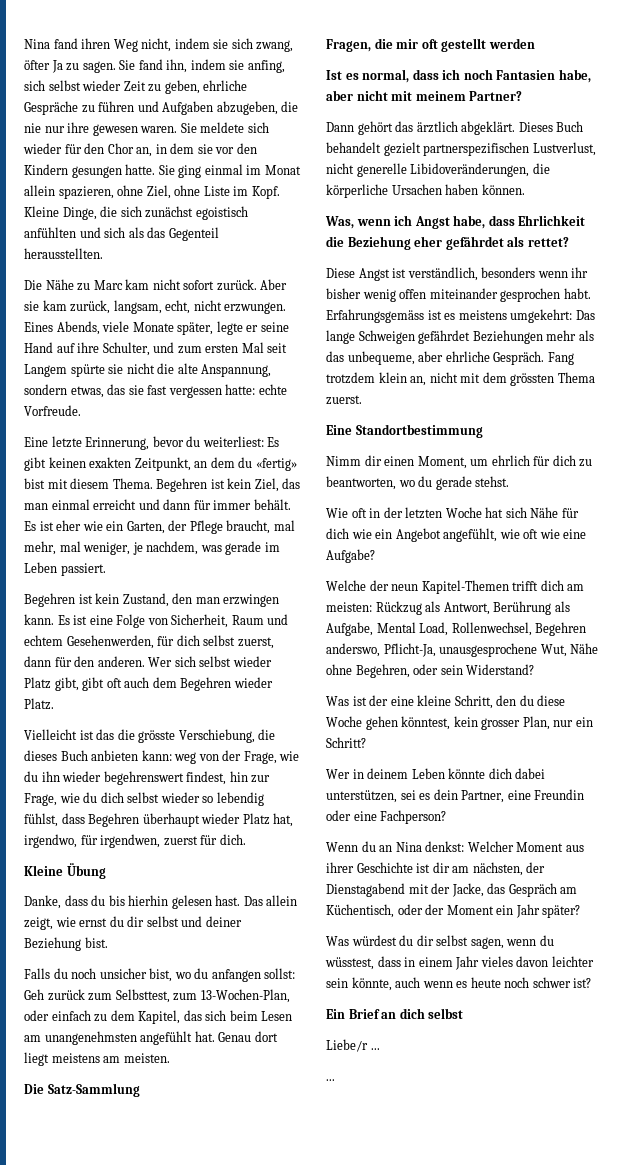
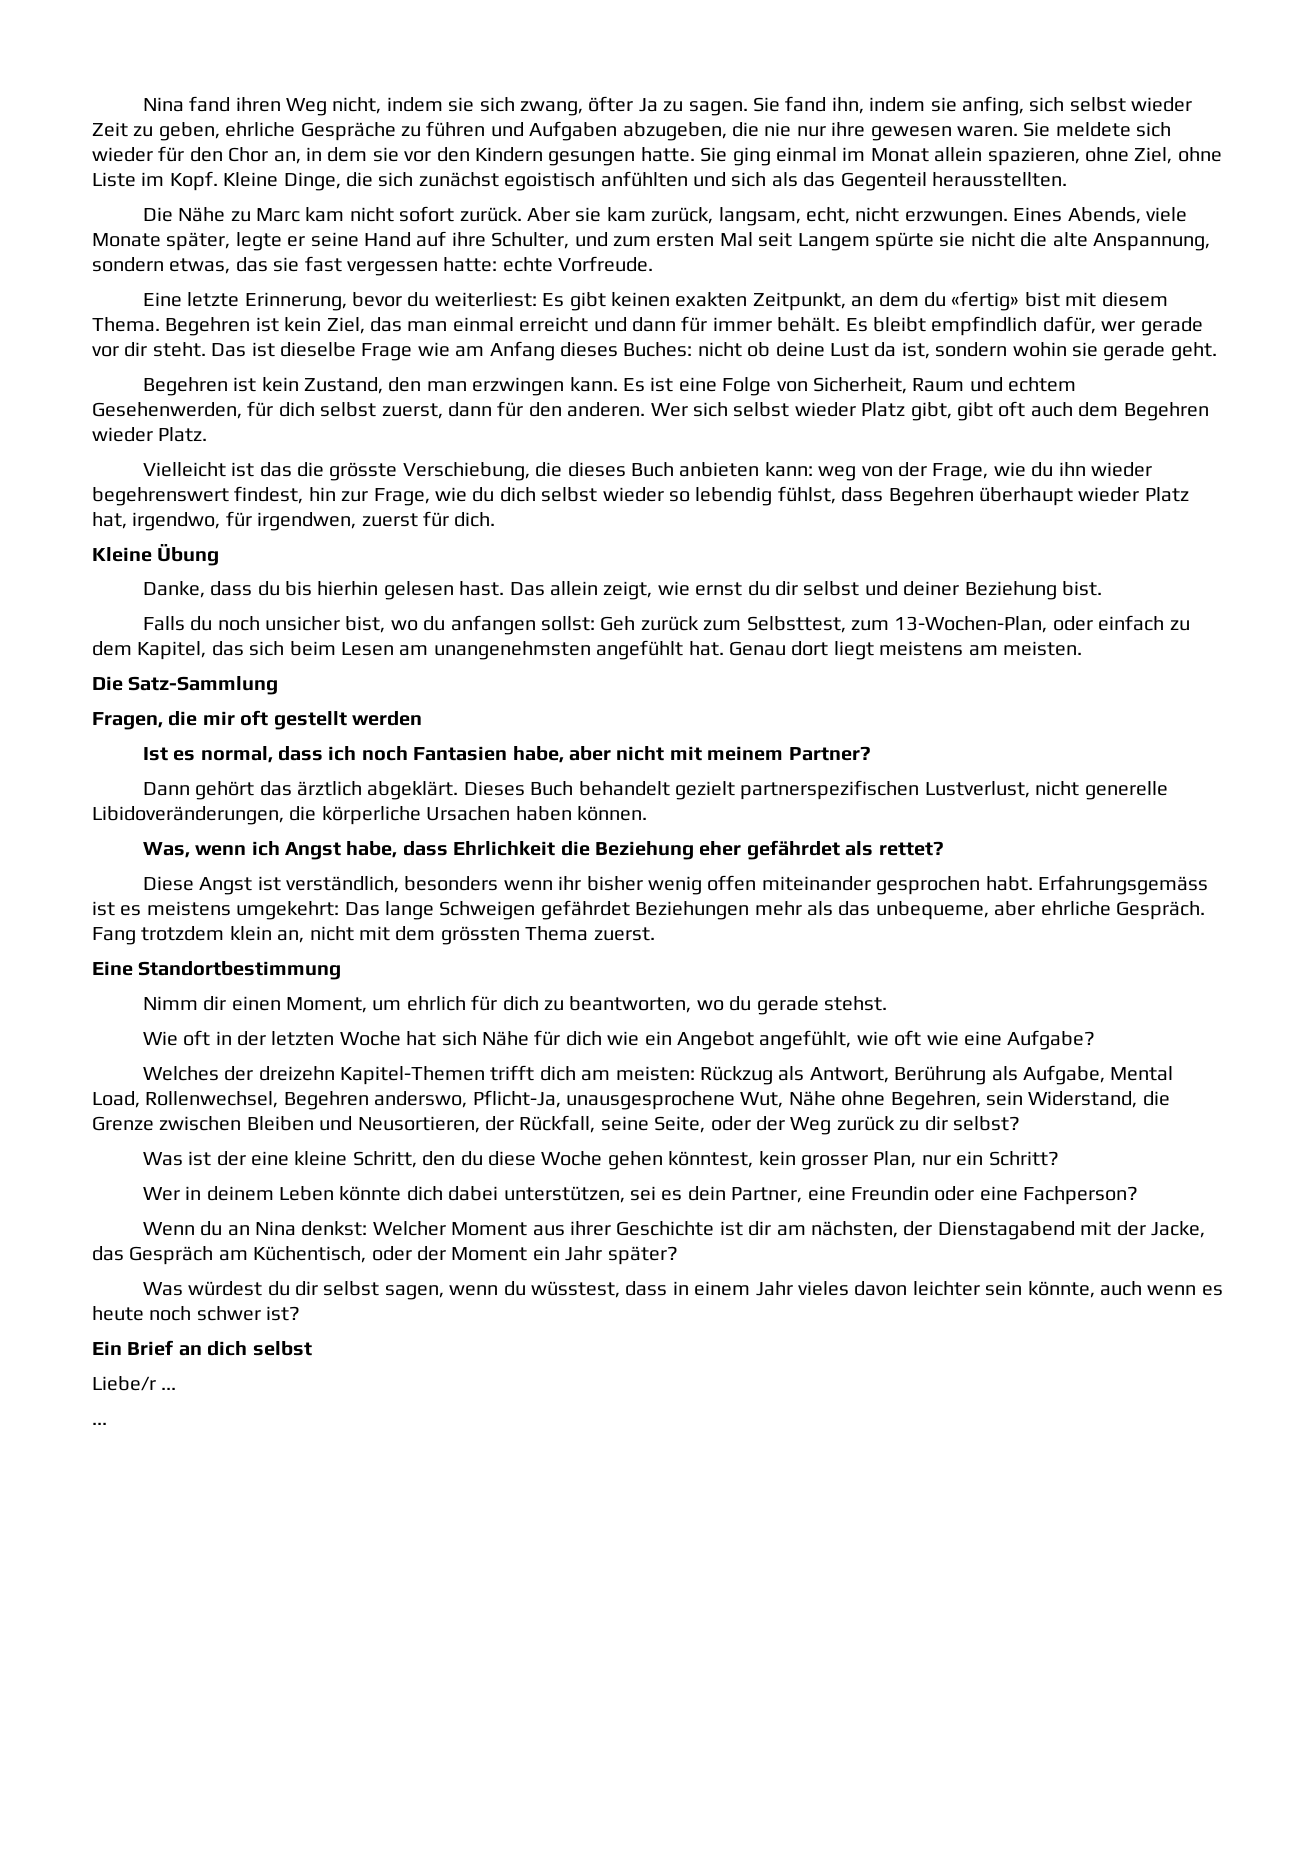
[39,520,295,534] [24,541,280,555] [24,562,106,576] ist eher wie ein Garten, der Pflege braucht, mal mehr, mal weniger, je nachdem, was gerade im Leben passiert. -> [872,316,1203,336] [92,341,1217,361] bleibt empfindlich dafür, wer gerade vor dir steht. Das ist dieselbe Frage wie am Anfang dieses Buches: nicht ob deine Lust da ist, sondern wohin sie gerade geht.
[326,580,419,591] Welche der neun -> [142,1066,335,1081] Welches der dreizehn
[413,664,535,675] oder sein Widerstand? -> [985,1091,1170,1108] [92,1115,1020,1135] sein Widerstand, die Grenze zwischen Bleiben und Neusortieren, der Rückfall, seine Seite, oder der Weg zurück zu dir selbst?

